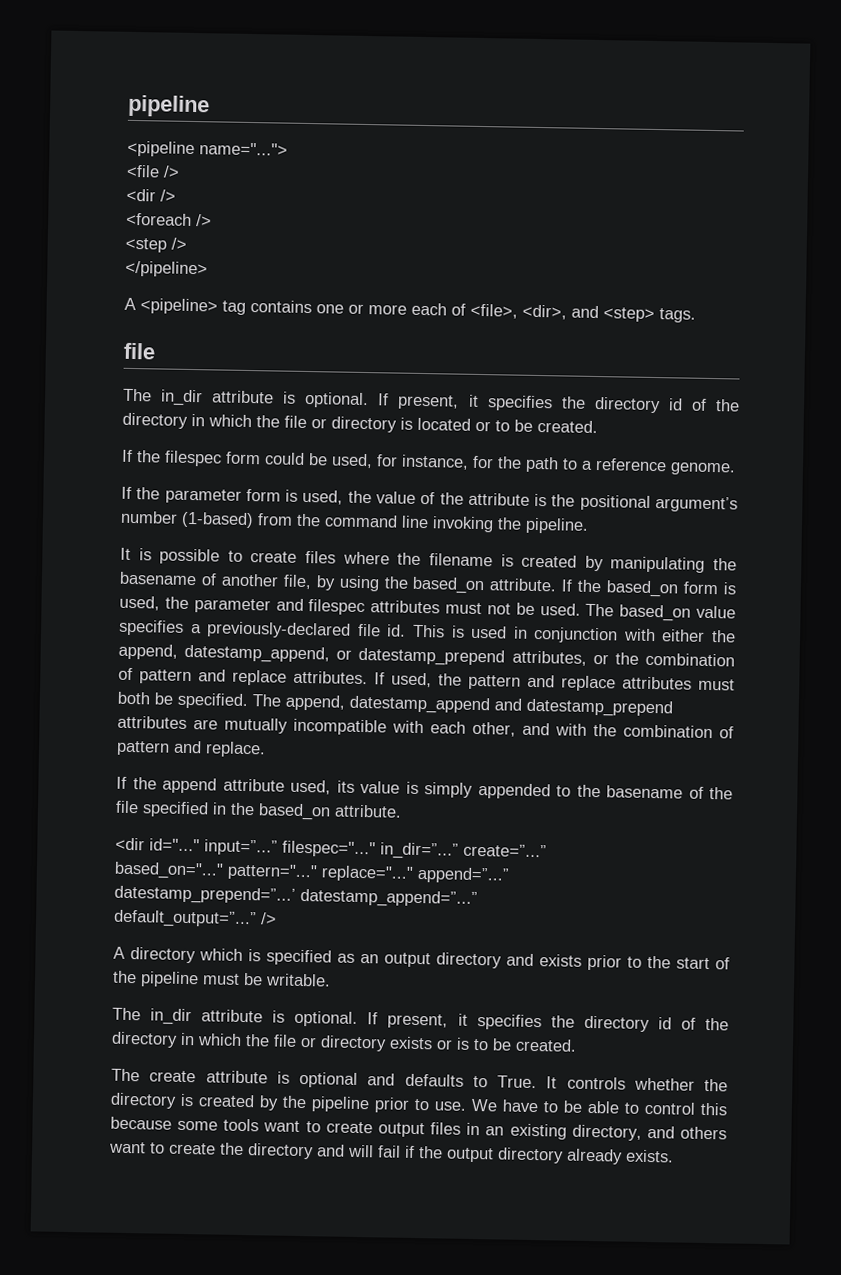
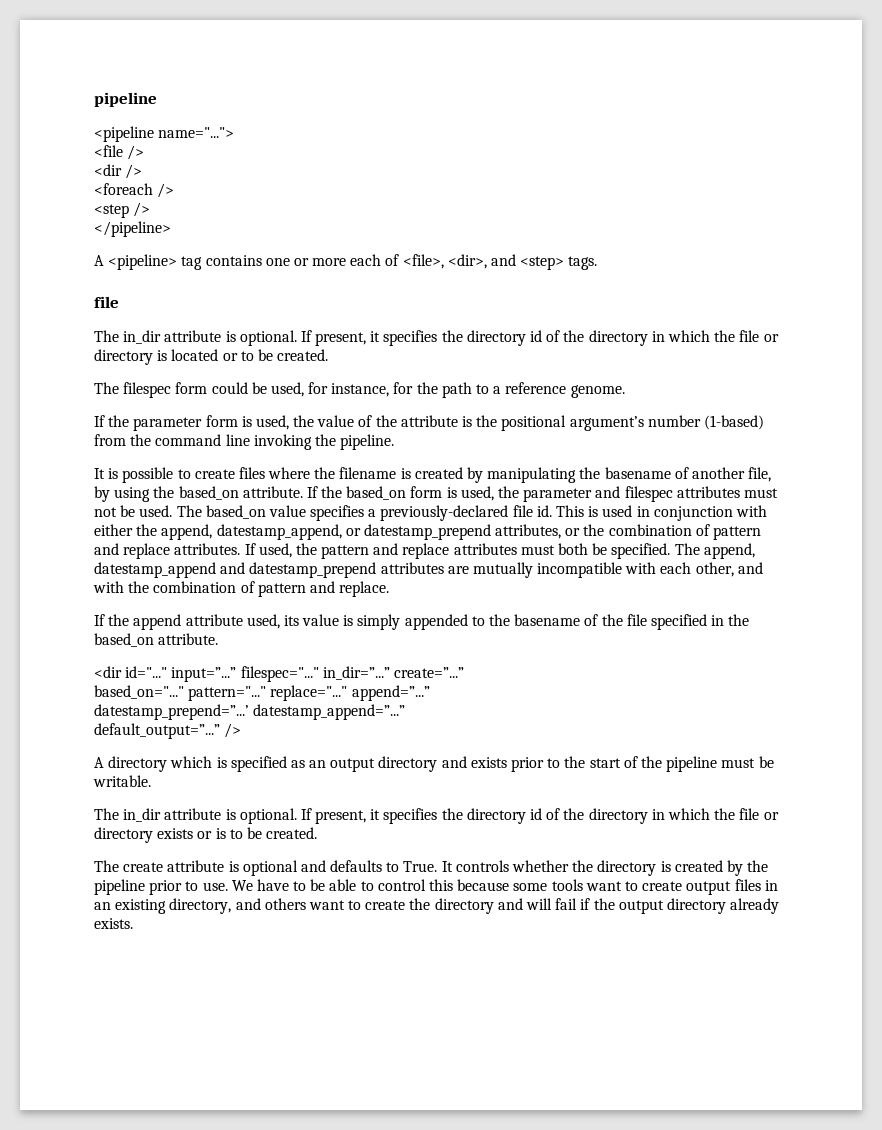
[121,449,161,463] If the -> [94,382,119,394] The

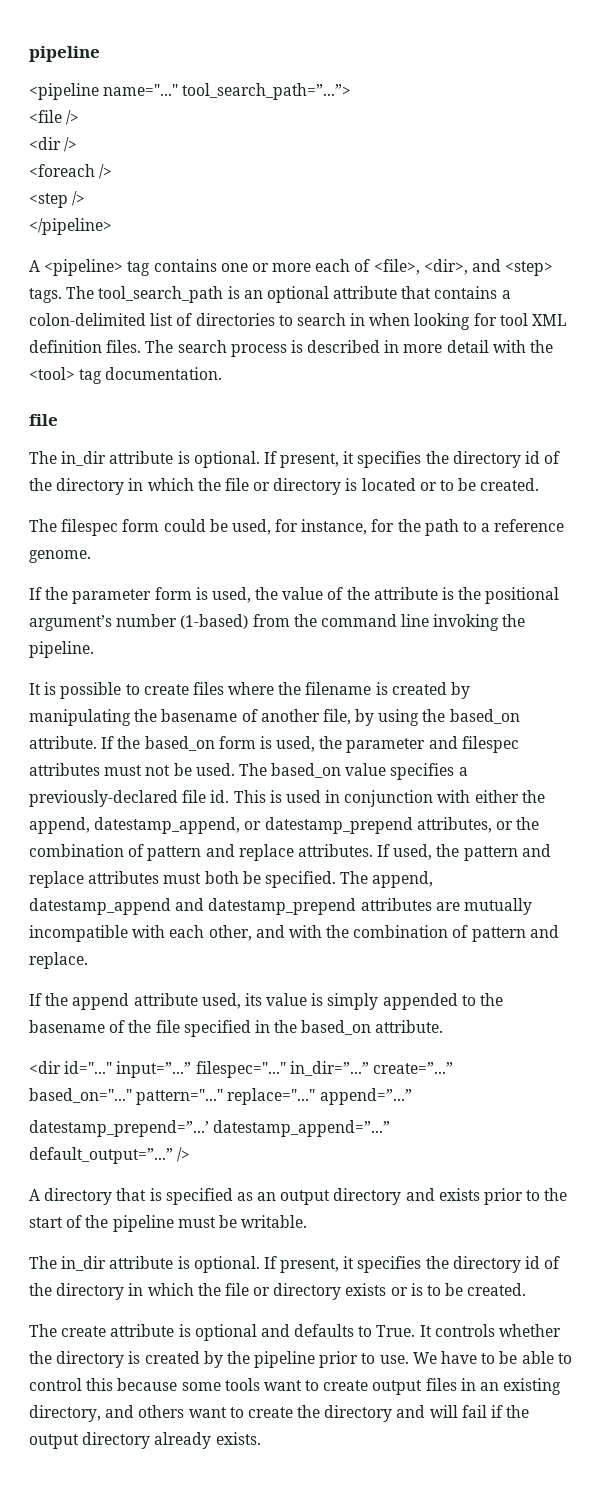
[158,127,235,138] name="..."> -> [103,83,352,100] name="..." tool_search_path=”...”>
(598, 263) none -> [66,286,511,303] [29,313,568,330] [29,340,554,357] [29,367,223,384] The tool_search_path is an optional attribute that contains a colon-delimited list of directories to search in when looking for tool XML definition files. The search process is described in more detail with the <tool> tag documentation.
[170,756,213,768] which -> [116,1188,147,1201] that

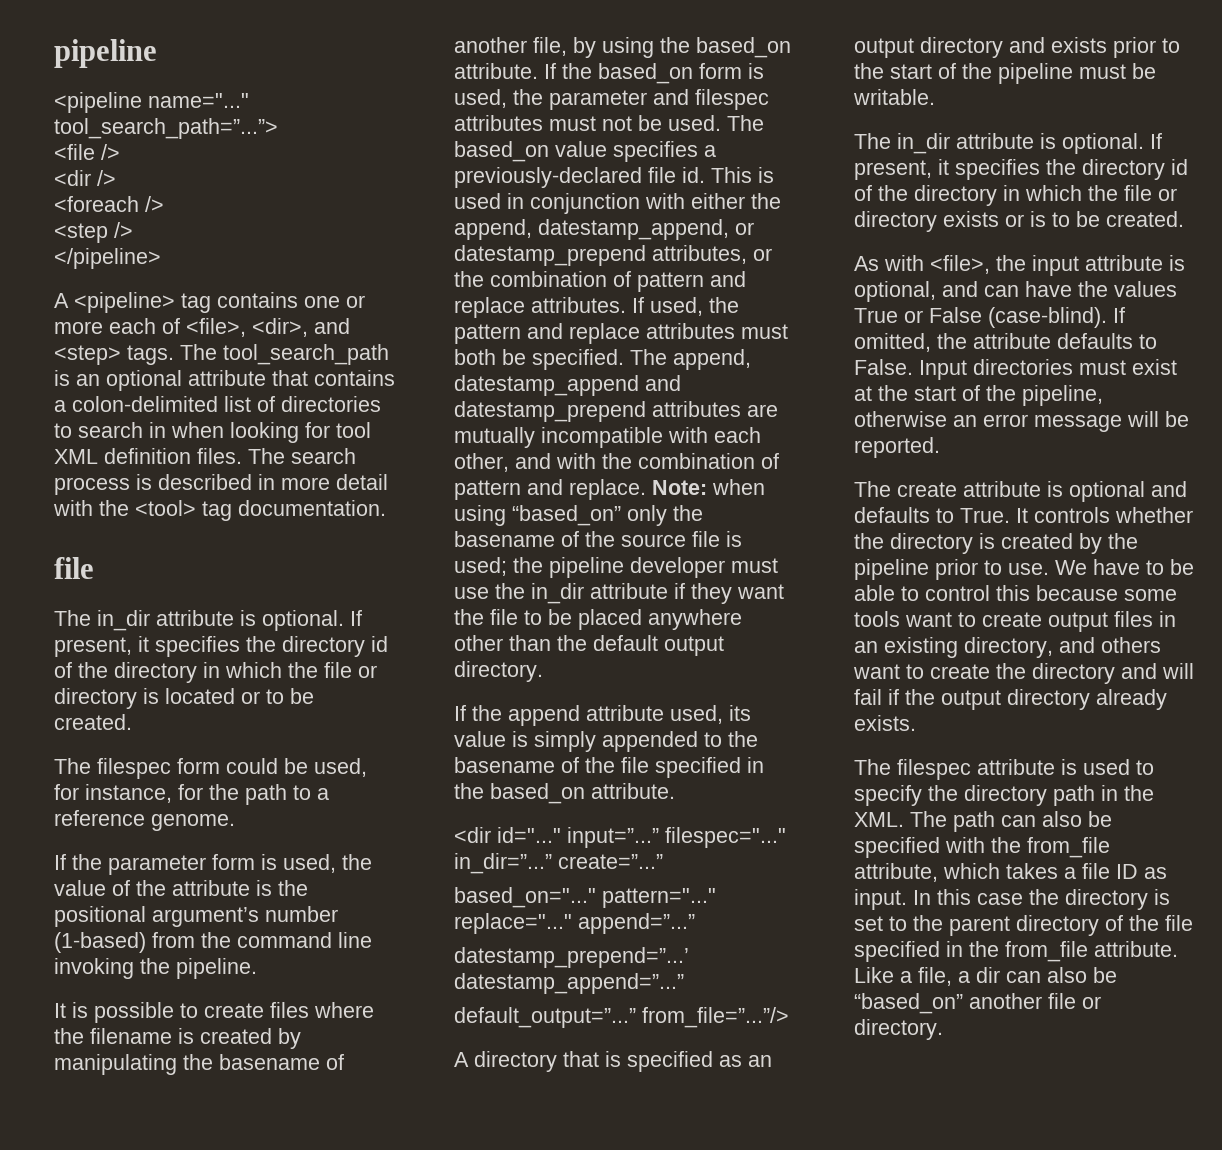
(88, 960) none -> [652,479,765,495] [454,505,703,526] [454,531,742,547] [454,557,778,578] [454,583,784,604] [454,609,742,630] [454,635,724,656] [454,661,543,682] Note: when using “based_on” only the basename of the source file is used; the pipeline developer must use the in_dir attribute if they want the file to be placed anywhere other than the default output directory.
[177,1147,191,1162] /> -> [642,1007,789,1028] from_file=”...”/>
(527, 1289) none -> [854,255,1185,276] [854,281,1177,302] [854,307,1125,328] [854,333,1157,352] [854,359,1177,380] [854,385,1103,406] [854,411,1189,432] [854,437,940,458] // As with <file>, the input attribute is optional, and can have the values True or False (case-blind). If omitted, the attribute defaults to False. Input directories must exist at the start of the pipeline, otherwise an error message will be reported.
(261, 1438) none -> [854,759,1154,780] [854,785,1154,806] [854,811,1112,832] [854,837,1110,858] [854,863,1167,882] [854,889,1170,910] [854,915,1193,936] [854,941,1178,962] [854,967,1117,986] [854,993,1101,1014] [854,1019,943,1040] // The filespec attribute is used to specify the directory path in the XML. The path can also be specified with the from_file attribute, which takes a file ID as input. In this case the directory is set to the parent directory of the file specified in the from_file attribute. Like a file, a dir can also be “based_on” another file or directory.

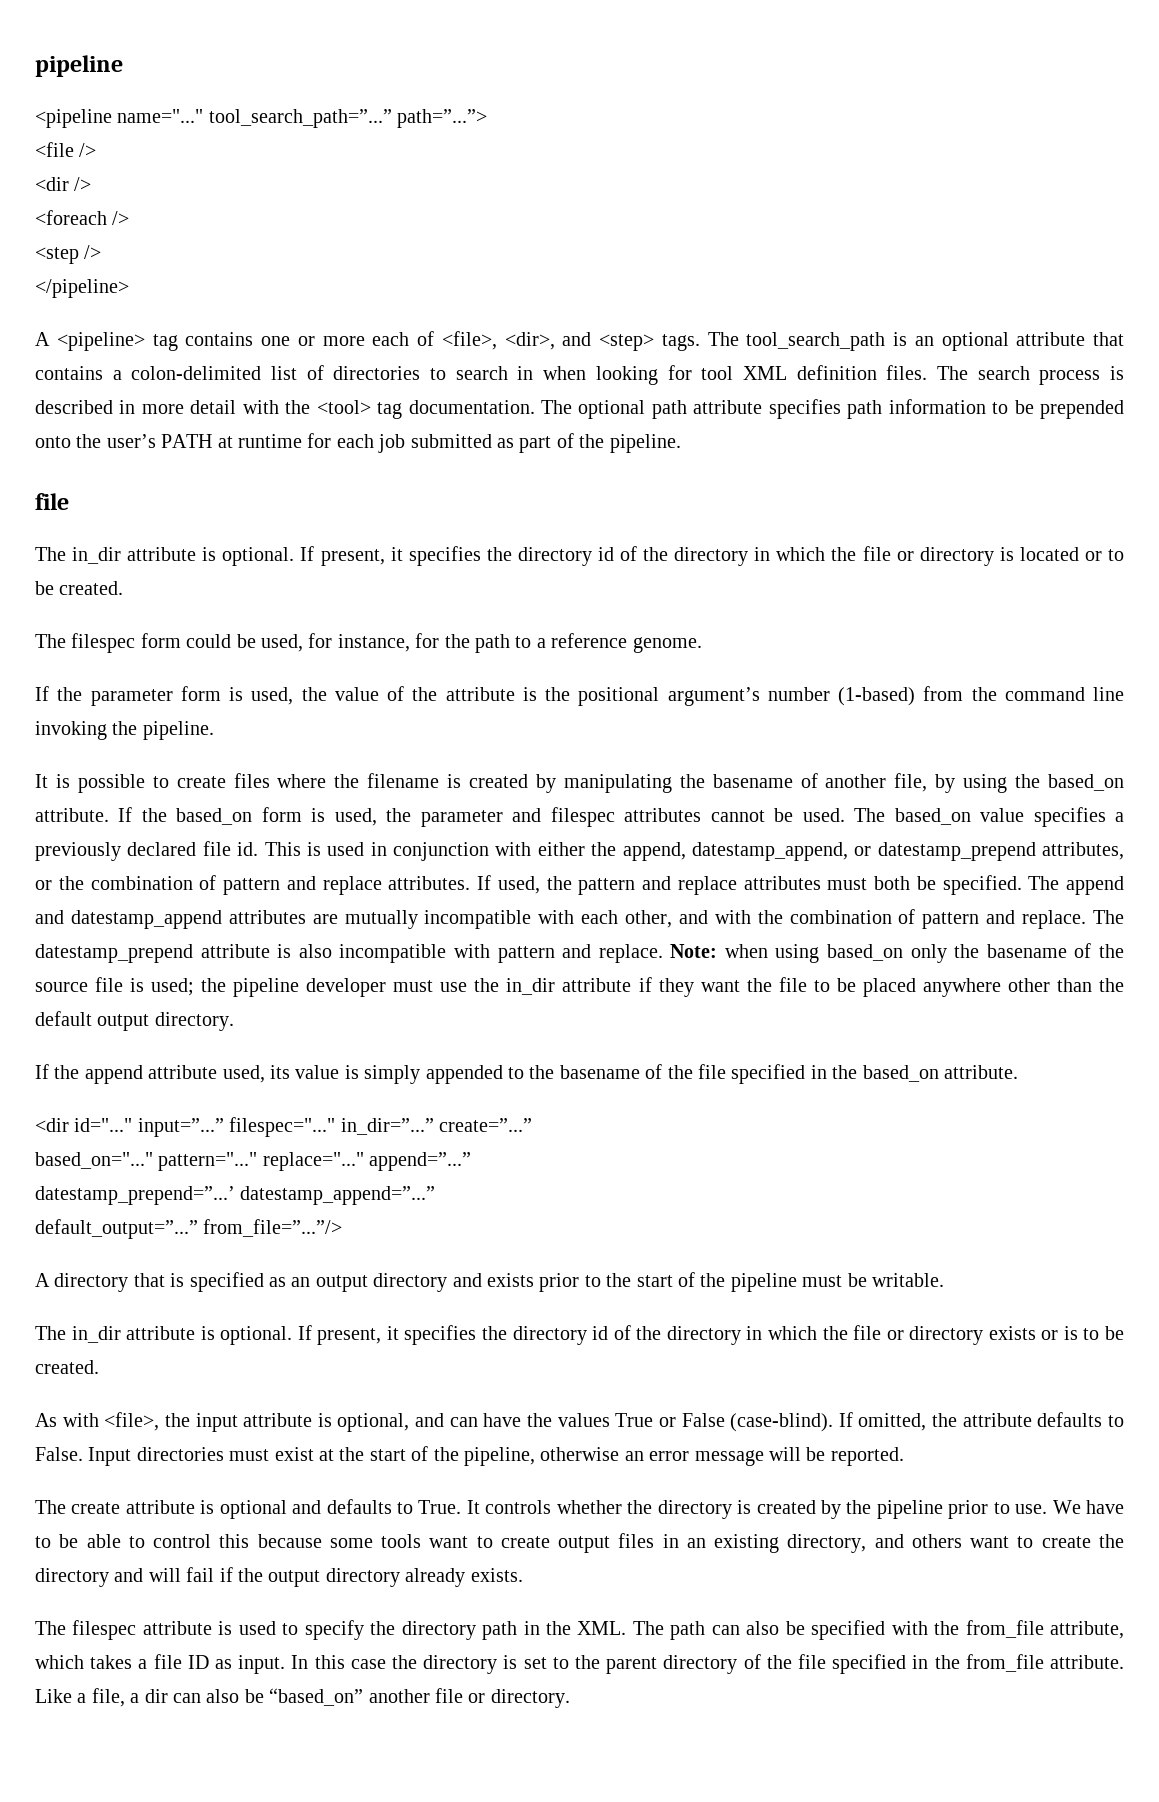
[54,118,278,139] tool_search_path=”...”> -> [208,109,488,128] tool_search_path=”...” path=”...”>
(386, 508) none -> [541,399,1124,419] [35,433,681,453] The optional path attribute specifies path information to be prepended onto the user’s PATH at runtime for each job submitted as part of the pipeline.
[549,116,632,131] must not -> [710,810,765,822] cannot
[454,167,642,188] previously-declared -> [35,842,197,861] previously declared
[673,349,751,370] [454,375,681,396] [454,401,646,422] append, datestamp_append and datestamp_prepend -> [1066,876,1124,895] [35,910,222,929] append and datestamp_append
(646, 489) none -> [1093,910,1124,924] [35,944,663,963] The datestamp_prepend attribute is also incompatible with pattern and replace.
[512,505,621,526] “based_on” -> [827,944,904,961] based_on

